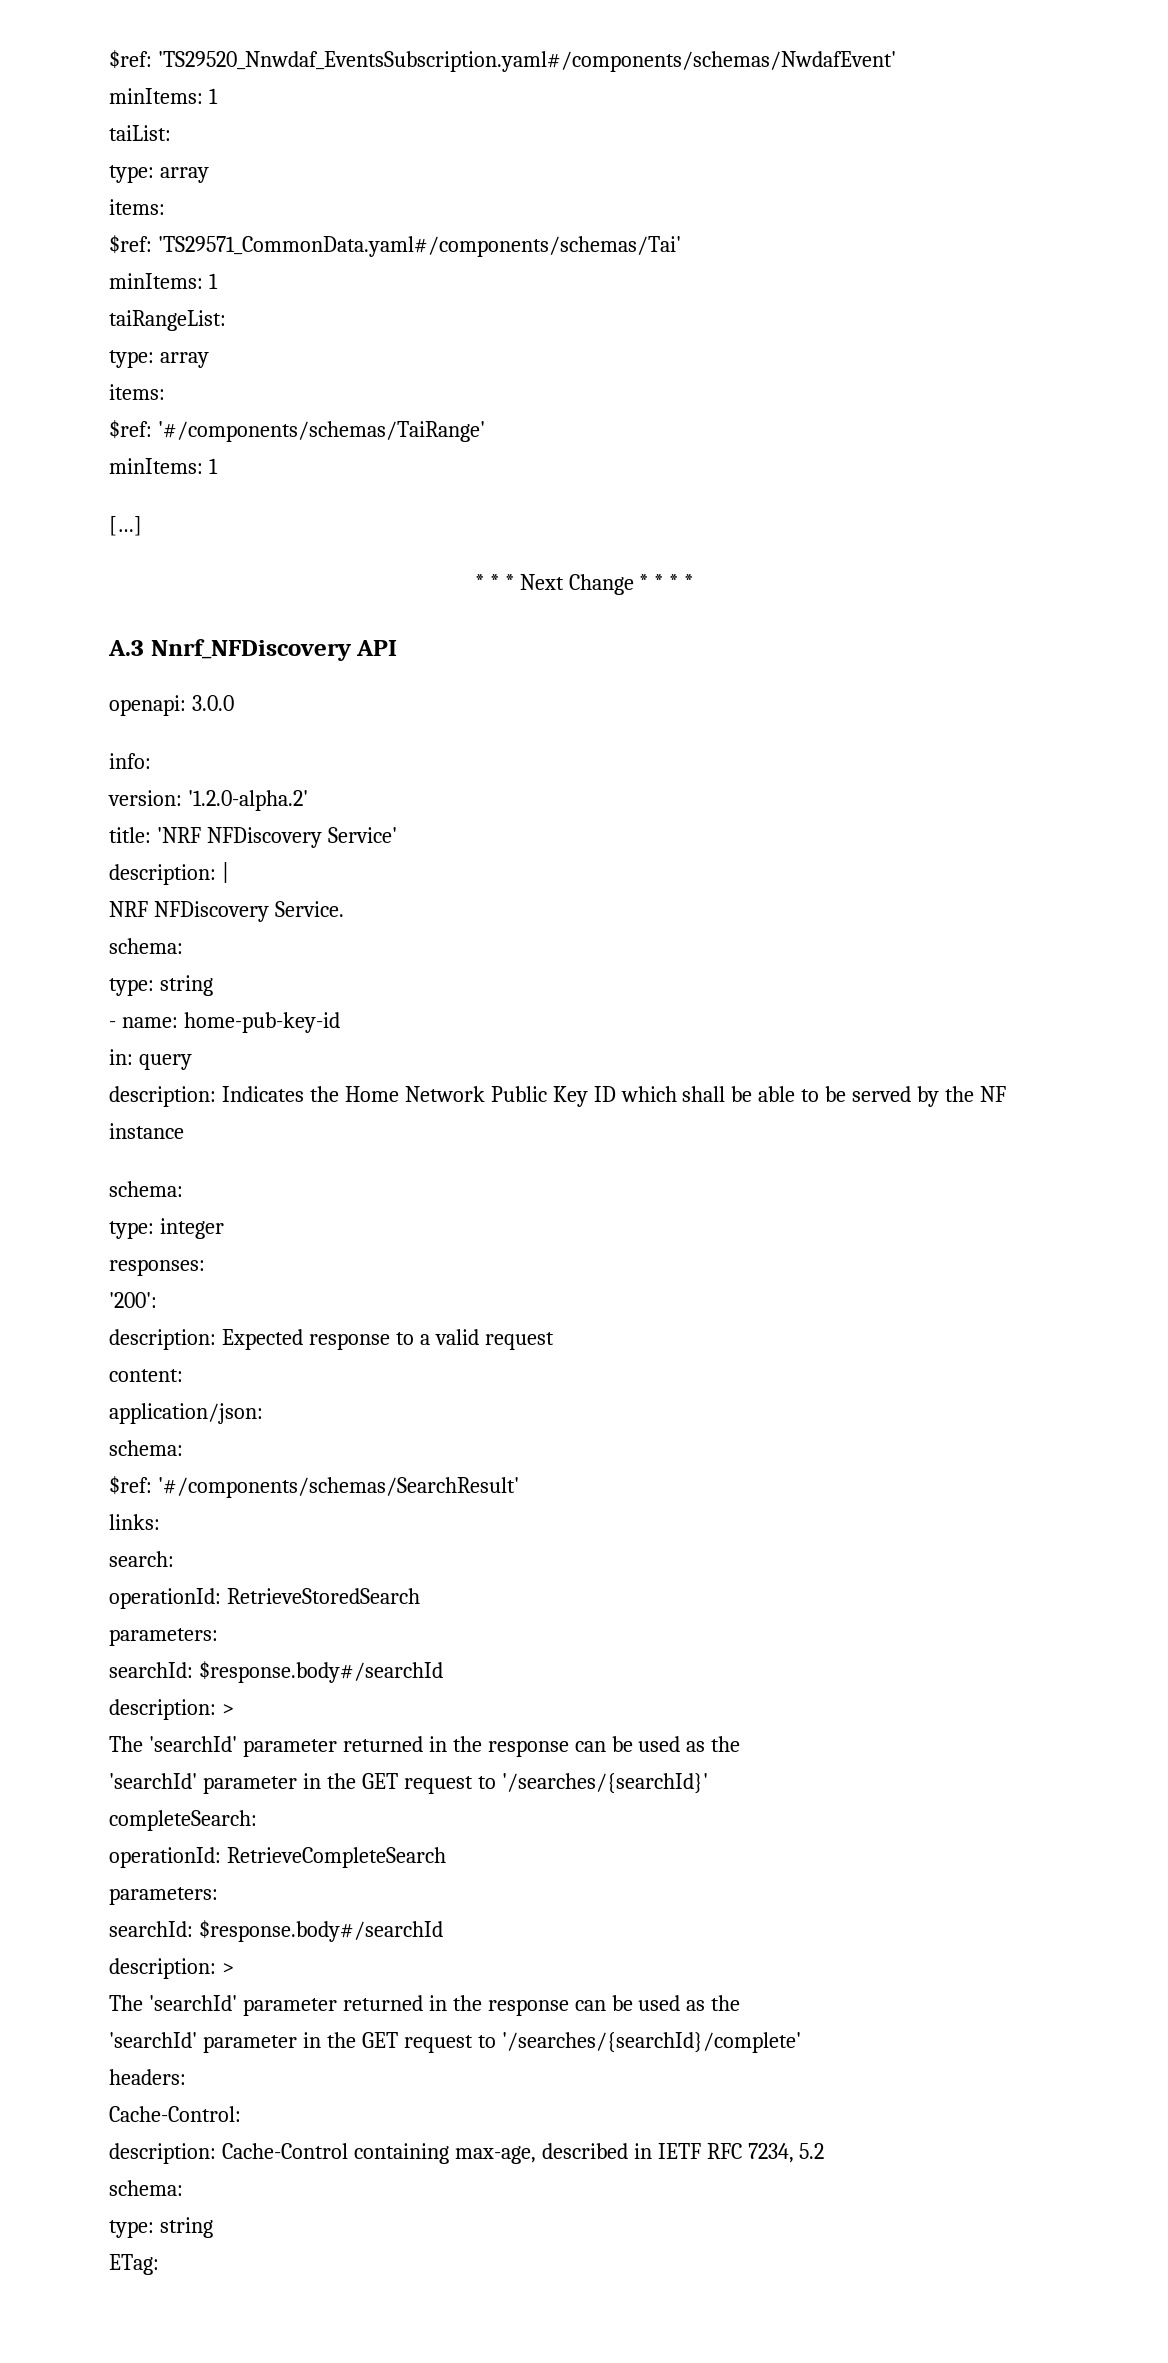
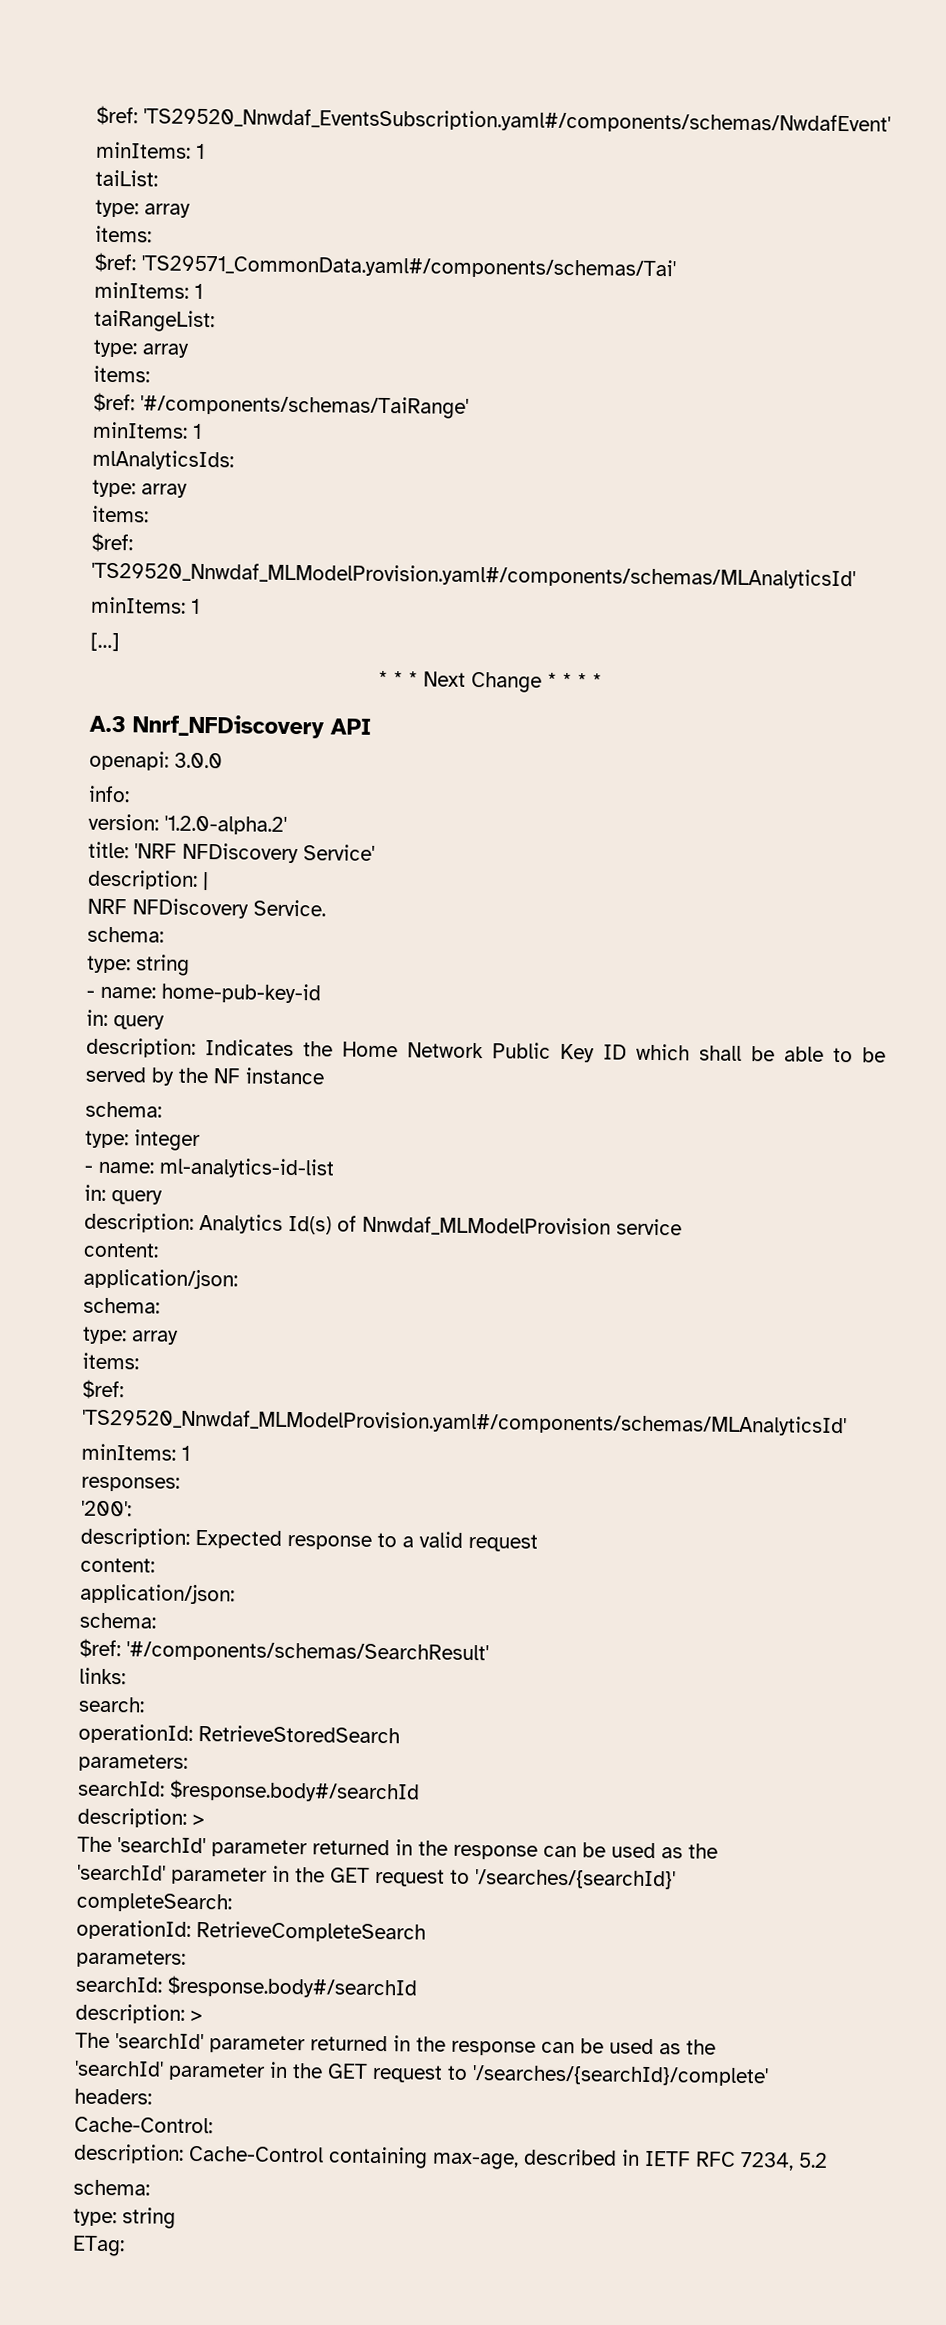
(218, 466) none -> [92,449,234,471] [92,479,188,498] [92,505,149,523] [91,532,133,553] [91,561,856,590] [91,596,200,614] // mlAnalyticsIds: // type: array // items: // $ref: 'TS29520_Nnwdaf_MLModelProvision.yaml#/components/schemas/MLAnalyticsId' // minItems: 1
(224, 1228) none -> [84,1157,335,1179] [84,1184,163,1205] [84,1212,682,1237] [83,1242,159,1258] [83,1268,238,1290] [83,1297,160,1314] [82,1326,179,1345] [82,1352,139,1370] [82,1379,124,1400] [82,1408,847,1437] [81,1443,190,1461] // - name: ml-analytics-id-list // in: query // description: Analytics Id(s) of Nnwdaf_MLModelProvision service // content: // application/json: // schema: // type: array // items: // $ref: 'TS29520_Nnwdaf_MLModelProvision.yaml#/components/schemas/MLAnalyticsId' // minItems: 1

